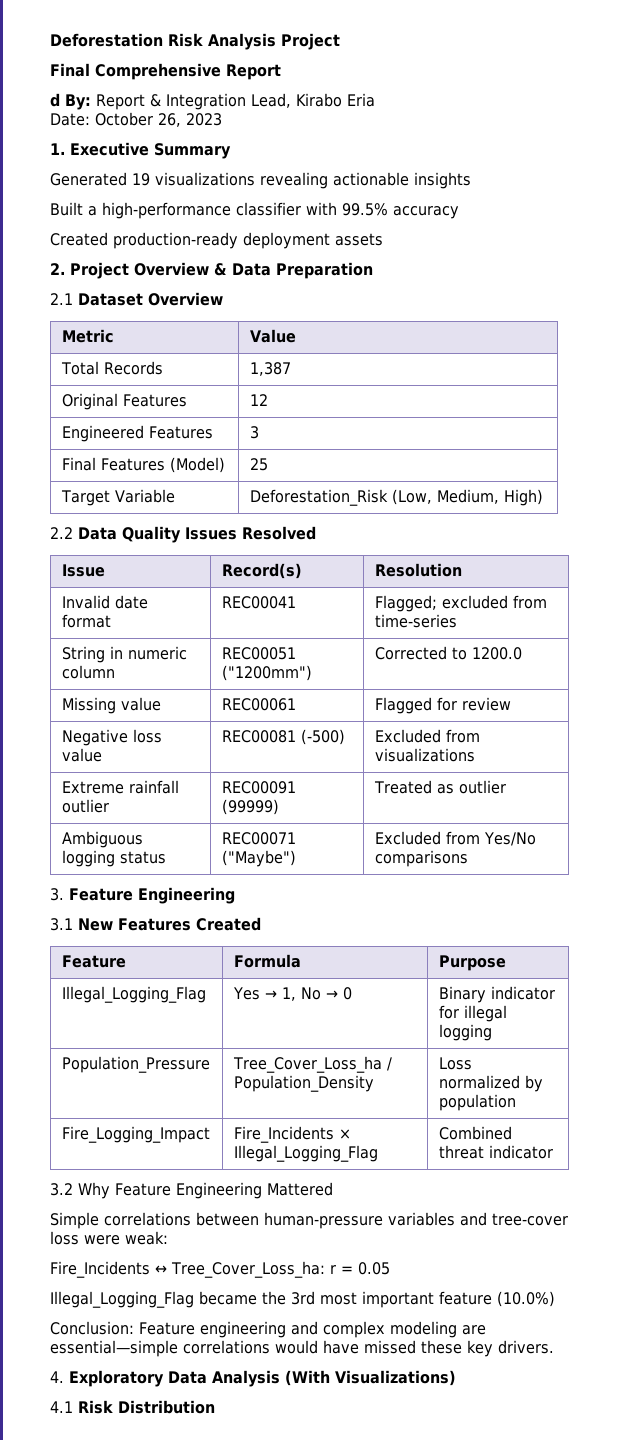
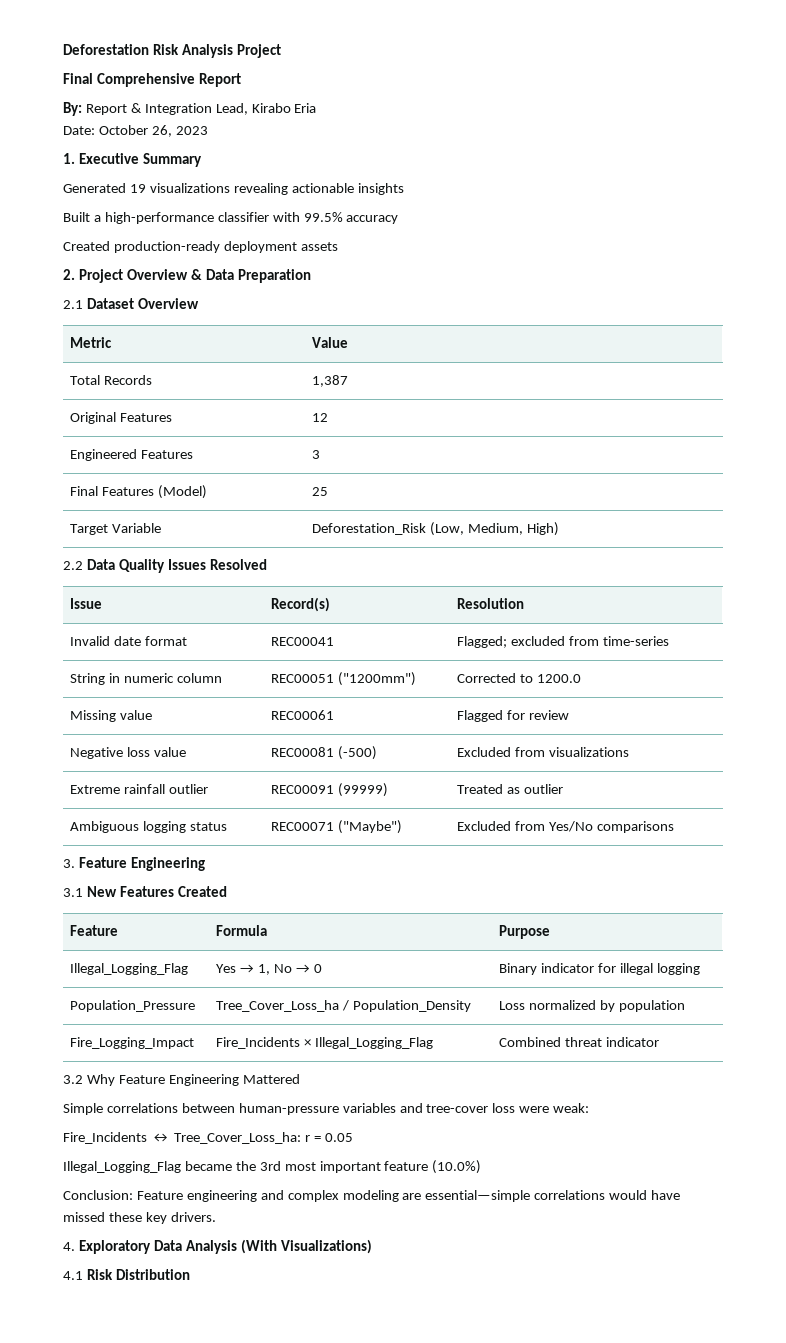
[50,93,60,107] d -> (241, 80) none

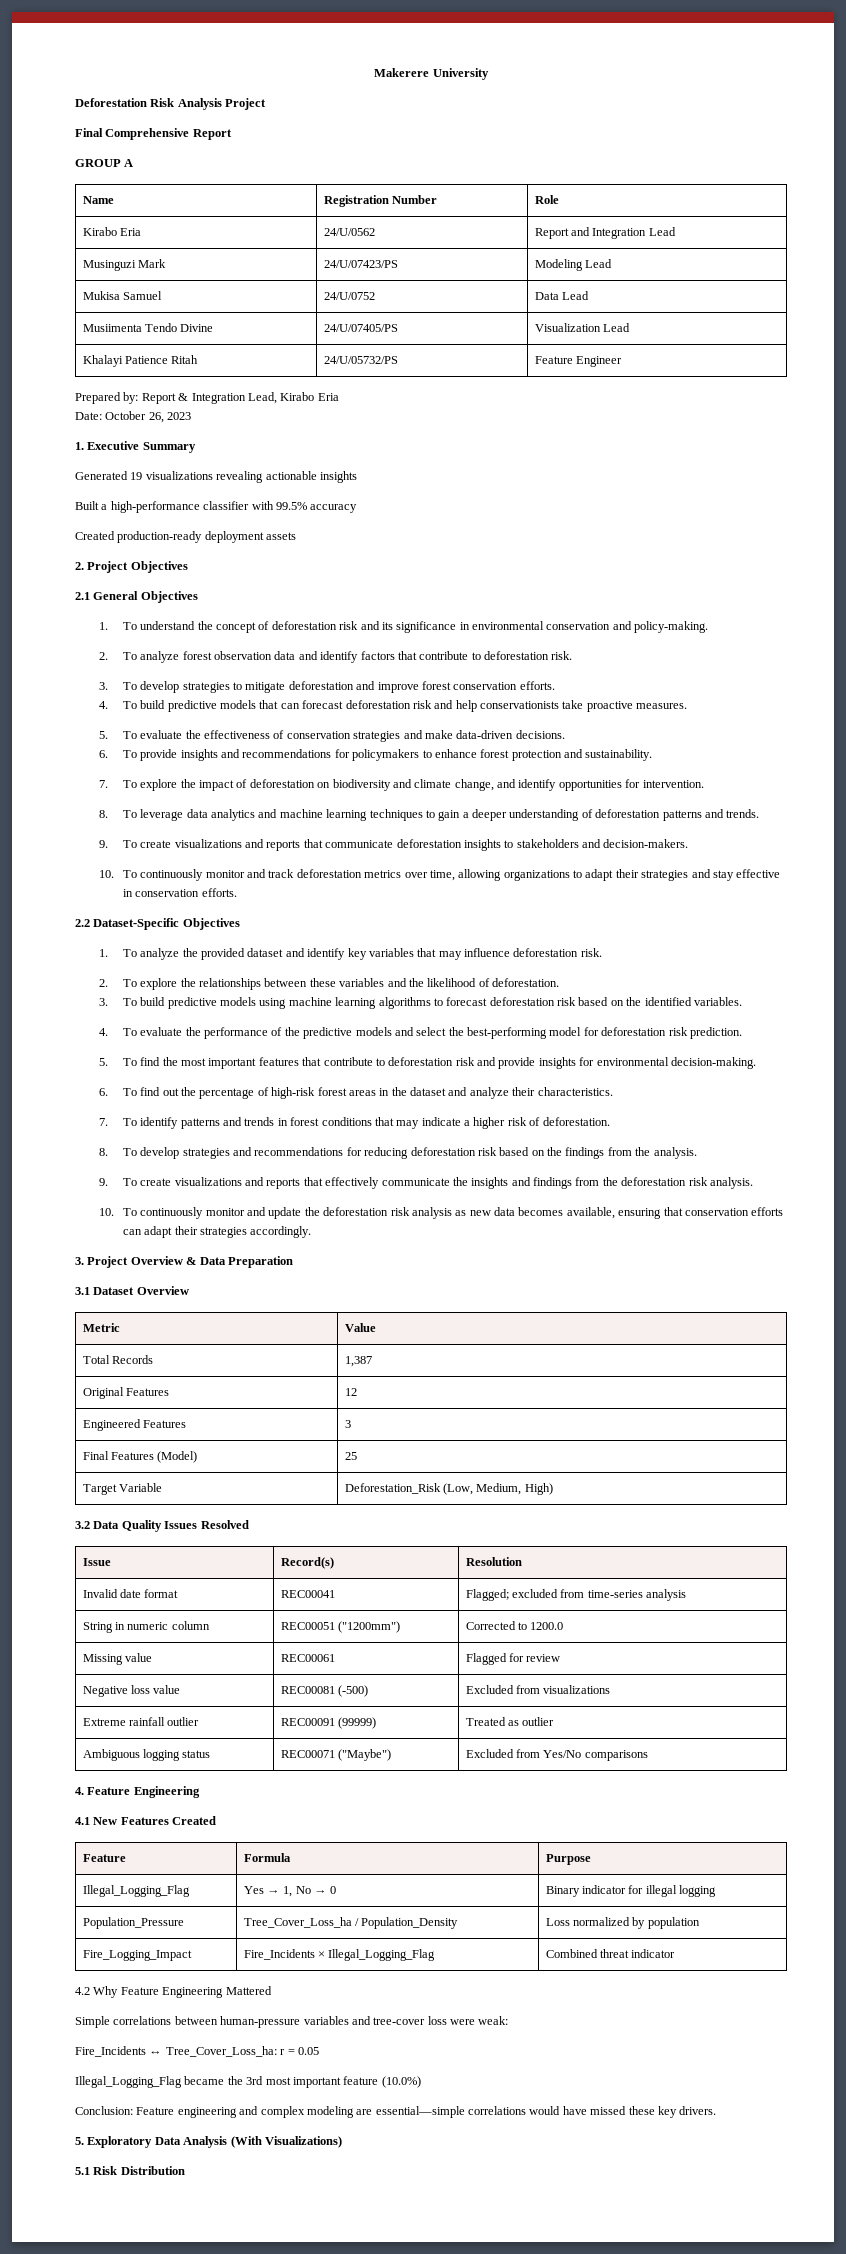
(63, 49) none -> [374,68,489,80] Makerere University //
[63,102,82,116] By: -> [75,159,134,167] [82,196,114,204] [323,195,437,207] [534,195,559,204] [82,227,141,236] [323,228,375,236] [534,227,676,239] [82,259,166,271] [323,260,398,268] [534,259,612,271] [82,291,162,300] [323,292,375,300] [534,291,589,300] [82,323,214,332] [323,324,398,332] [534,323,630,332] [82,355,199,367] [323,356,398,364] [534,356,622,367] [75,392,139,404] GROUP A // Name | Registration Number | Role // Kirabo Eria | 24/U/0562 | Report and Integration Lead // Musinguzi Mark | 24/U/07423/PS | Modeling Lead // Mukisa Samuel | 24/U/0752 | Data Lead // Musiimenta Tendo Divine | 24/U/07405/PS | Visualization Lead // Khalayi Patience Ritah | 24/U/05732/PS | Feature Engineer // Prepared by:
(123, 276) none -> [130,561,188,573] [75,591,198,603] [98,621,709,633] [98,651,573,663] [98,681,555,693] [98,700,688,712] [98,730,565,742] [98,749,653,761] [98,779,704,791] [98,809,760,821] [98,839,689,851] [98,869,781,881] [122,888,237,897] [75,918,240,930] [98,948,602,960] [98,978,560,990] [98,997,742,1009] [98,1027,742,1039] [98,1057,756,1069] [98,1087,613,1099] [98,1117,610,1129] [98,1147,697,1159] [98,1177,753,1189] [98,1207,784,1219] [122,1226,312,1238] [75,1256,129,1268] Objectives // 2.1 General Objectives // 1. To understand the concept of deforestation risk and its significance in environmental conservation and policy-making. // 2. To analyze forest observation data and identify factors that contribute to deforestation risk. // 3. To develop strategies to mitigate deforestation and improve forest conservation efforts. // 4. To build predictive models that can forecast deforestation risk and help conservationists take proactive measures. // 5. To evaluate the effectiveness of conservation strategies and make data-driven decisions. // 6. To provide insights and recommendations for policymakers to enhance forest protection and sustainability. // 7. To explore the impact of deforestation on biodiversity and climate change, and identify opportunities for intervention. // 8. To leverage data analytics and machine learning techniques to gain a deeper understanding of deforestation patterns and trends. // 9. To create visualizations and reports that communicate deforestation insights to stakeholders and decision-makers. // 10. To continuously monitor and track deforestation metrics over time, allowing organizations to adapt their strategies and stay effective in conservation efforts. // 2.2 Dataset-Specific Objectives // 1. To analyze the provided dataset and identify key variables that may influence deforestation risk. // 2. To explore the relationships between these variables and the likelihood of deforestation. // 3. To build predictive models using machine learning algorithms to forecast deforestation risk based on the identified variables. // 4. To evaluate the performance of the predictive models and select the best-performing model for deforestation risk prediction. // 5. To find the most important features that contribute to deforestation risk and provide insights for environmental decision-making. // 6. To find out the percentage of high-risk forest areas in the dataset and analyze their characteristics. // 7. To identify patterns and trends in forest conditions that may indicate a higher risk of deforestation. // 8. To develop strategies and recommendations for reducing deforestation risk based on the findings from the analysis. // 9. To create visualizations and reports that effectively communicate the insights and findings from the deforestation risk analysis. // 10. To continuously monitor and update the deforestation risk analysis as new data becomes available, ensuring that conservation efforts can adapt their strategies accordingly. // 3. Project
[63,300,83,309] 2.1 -> [75,1287,90,1295] 3.1
[63,561,83,570] 2.2 -> [75,1521,90,1529] 3.2
(669, 641) none -> [646,1589,687,1601] analysis
[63,859,75,868] 3. -> [75,1787,84,1795] 4.
[63,888,83,897] 3.1 -> [75,1817,90,1825] 4.1
[63,1075,83,1084] 3.2 -> [75,1987,90,1995] 4.2
[63,1242,75,1251] 4. -> [75,2137,84,2145] 5.
[63,1271,83,1280] 4.1 -> [75,2167,90,2175] 5.1

